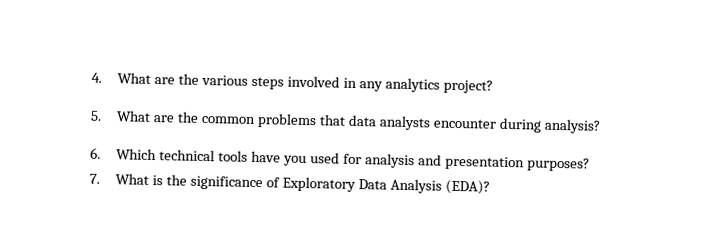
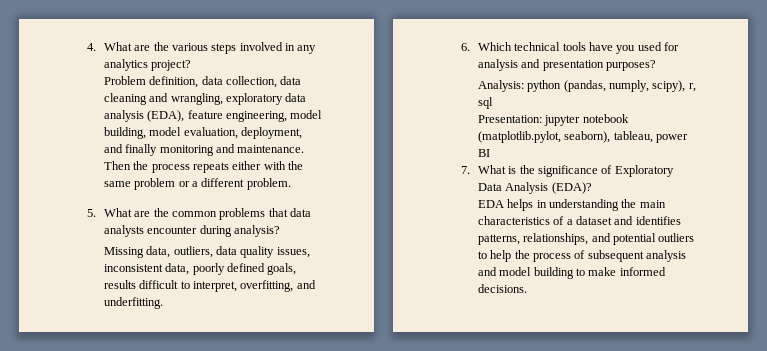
(493, 86) none -> [103,76,302,88] [103,93,307,105] [103,110,323,122] [103,127,302,139] [103,144,305,156] [103,161,304,173] [103,178,291,190] // Problem definition, data collection, data cleaning and wrangling, exploratory data analysis (EDA), feature engineering, model building, model evaluation, deployment, and finally monitoring and maintenance. Then the process repeats either with the same problem or a different problem.
(601, 126) none -> [103,246,310,258] [103,263,297,275] [103,280,316,292] [103,297,163,309] // Missing data, outliers, data quality issues, inconsistent data, poorly defined goals, results difficult to interpret, overfitting, and underfitting.
(590, 164) none -> [477,80,696,92] [477,97,493,109] [477,114,629,126] [477,131,688,143] [477,149,490,157] // Analysis: python (pandas, numply, scipy), r, sql // Presentation: jupyter notebook (matplotlib.pylot, seaborn), tableau, power BI
(490, 187) none -> [477,199,666,211] [477,216,681,225] [477,233,695,245] [477,250,687,262] [477,267,666,279] [477,284,527,293] // EDA helps in understanding the main characteristics of a dataset and identifies patterns, relationships, and potential outliers to help the process of subsequent analysis and model building to make informed decisions.

